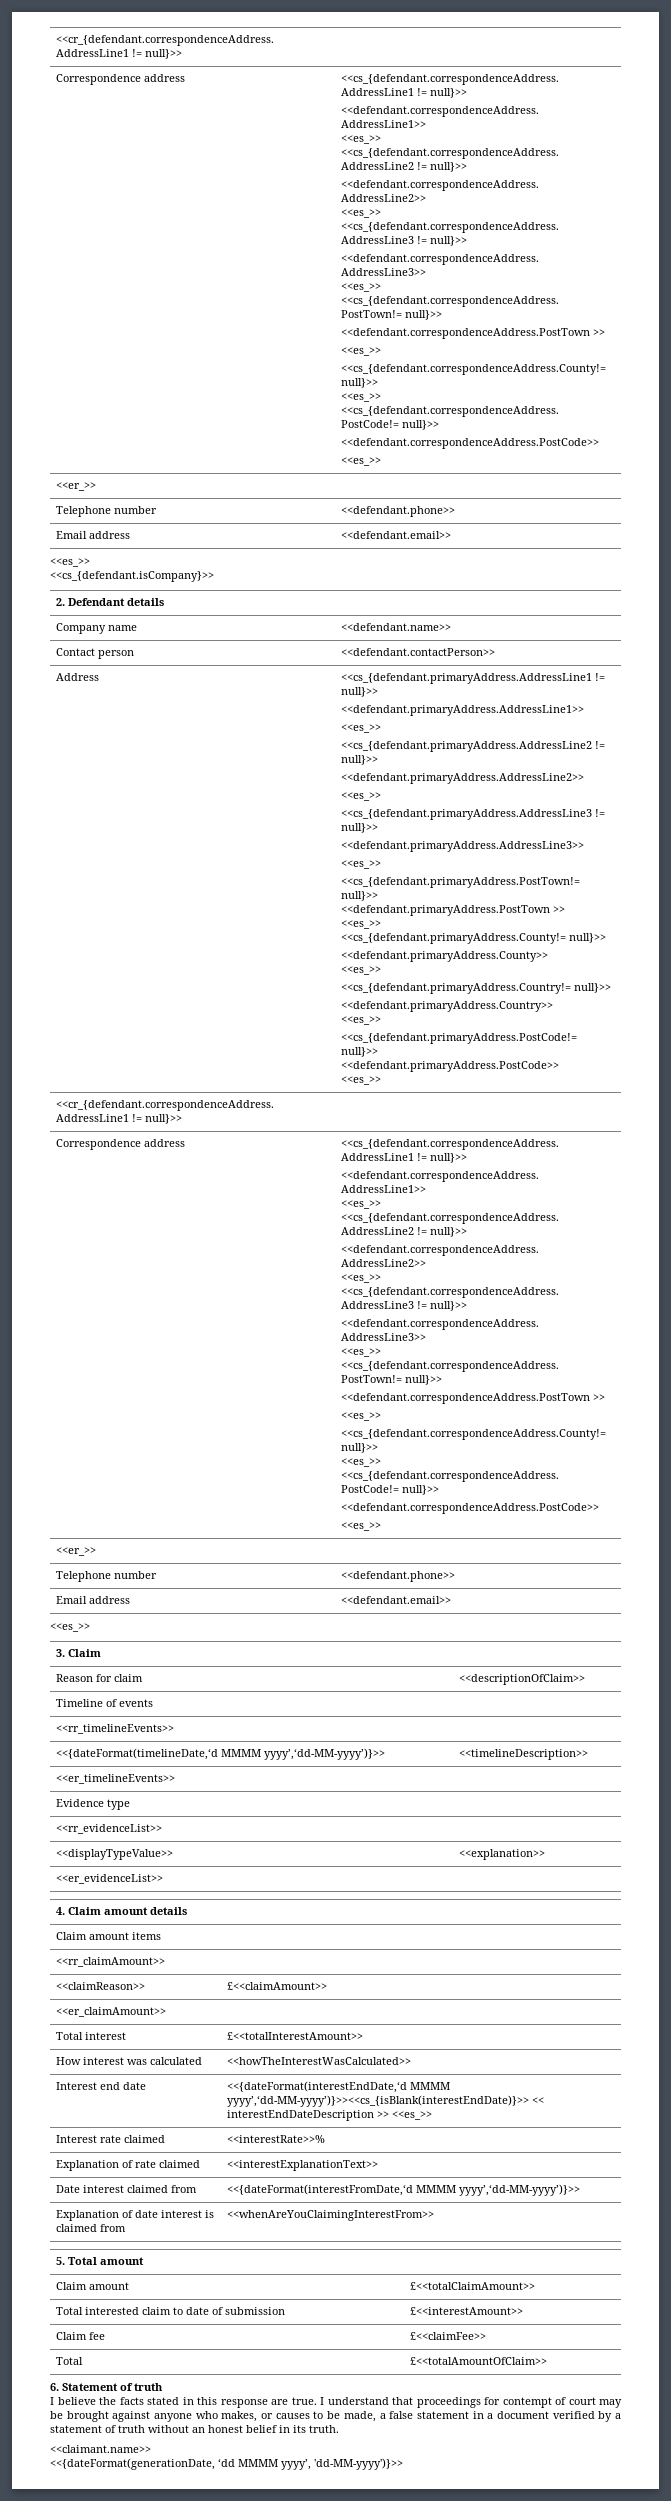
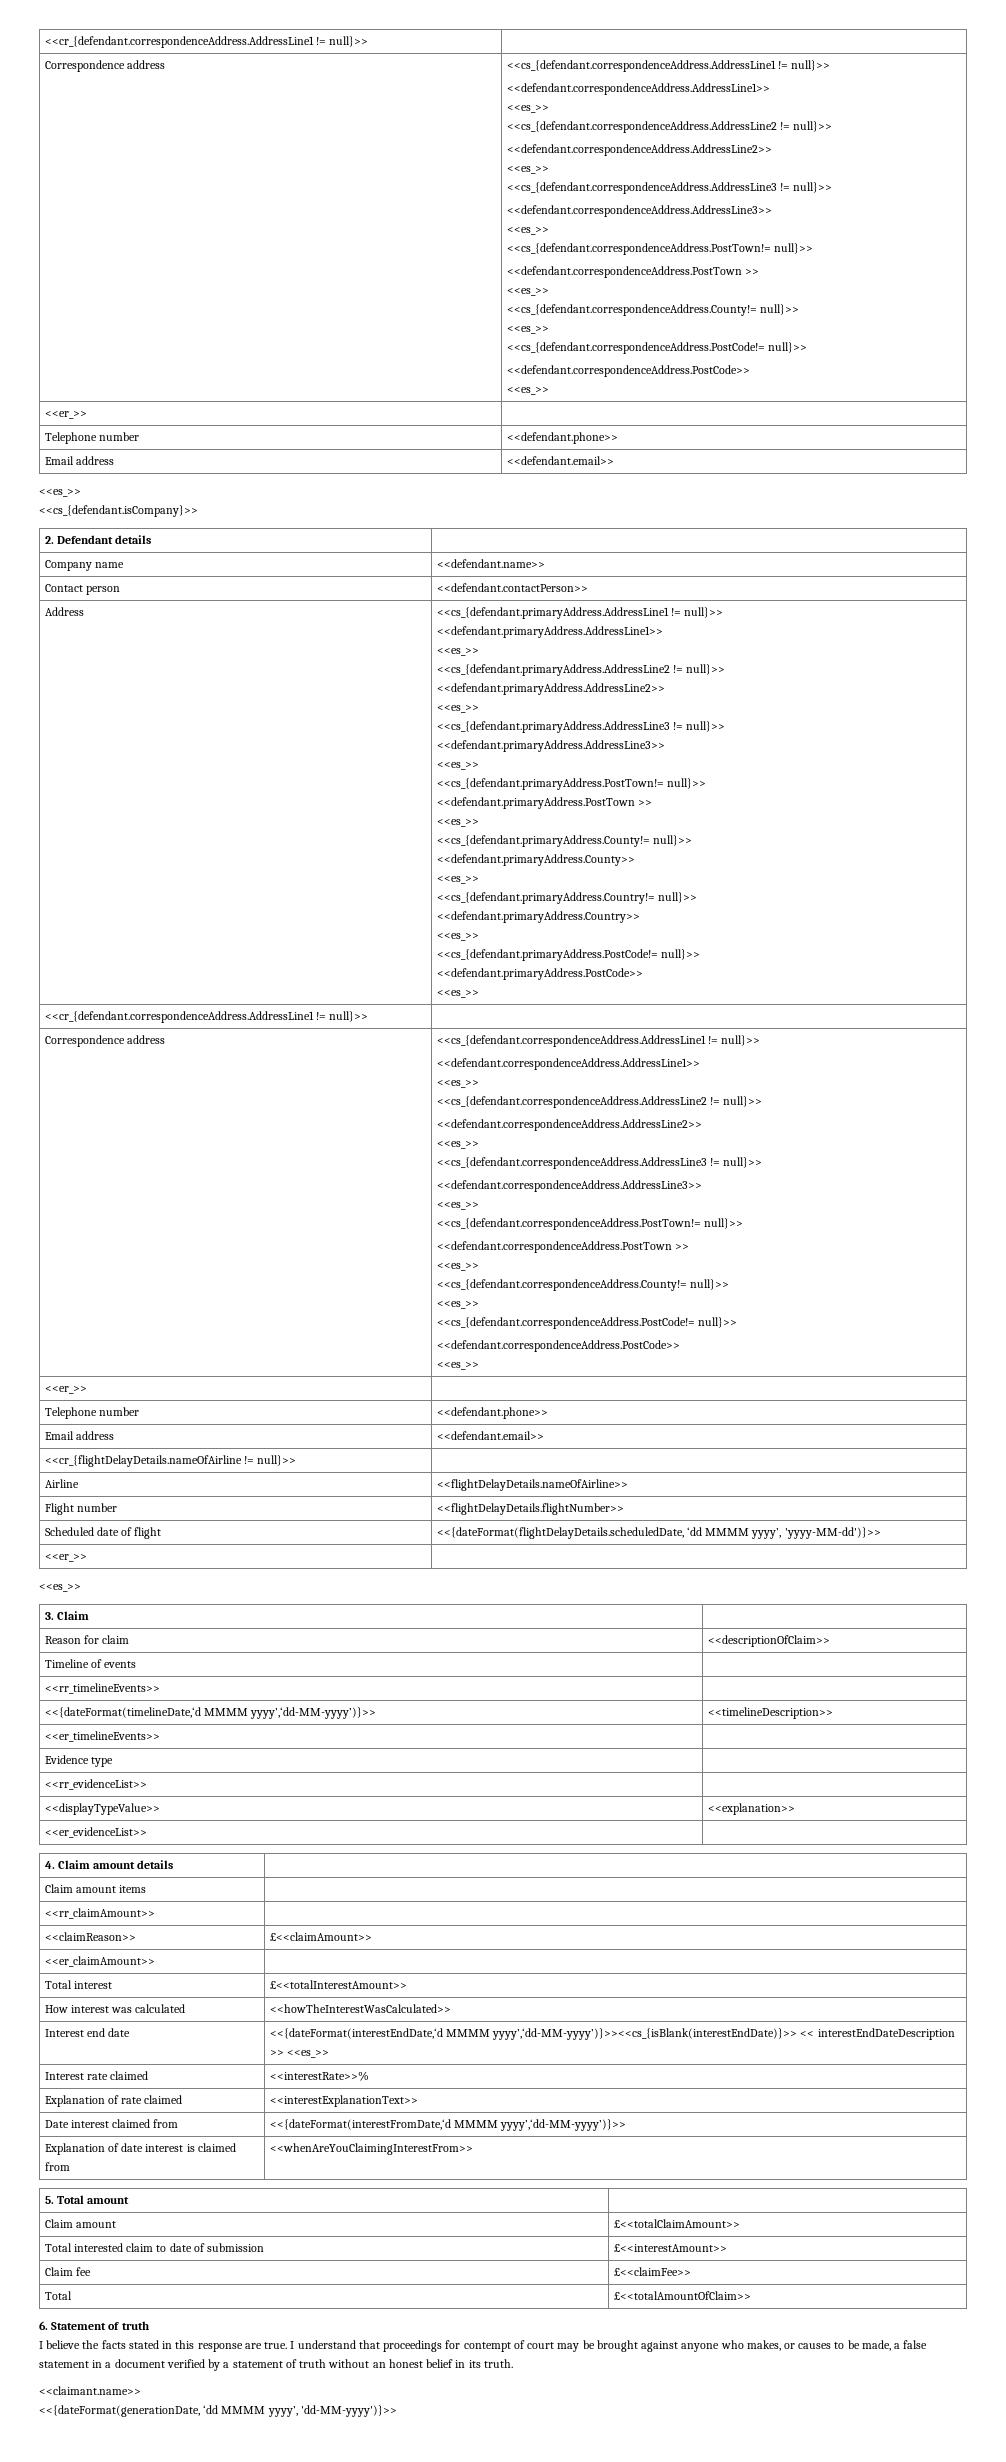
(451, 1600) none -> [44,1455,297,1467] [44,1479,79,1488] [436,1479,628,1491] [44,1503,117,1515] [436,1503,624,1515] [44,1527,162,1539] [436,1527,881,1539] [44,1554,87,1562] // <<cr_{flightDelayDetails.nameOfAirline != null}>> | // Airline | <<flightDelayDetails.nameOfAirline>> // Flight number | <<flightDelayDetails.flightNumber>> // Scheduled date of flight | <<{dateFormat(flightDelayDetails.scheduledDate, ‘dd MMMM yyyy’, 'yyyy-MM-dd')}>> // <<er_>> |

